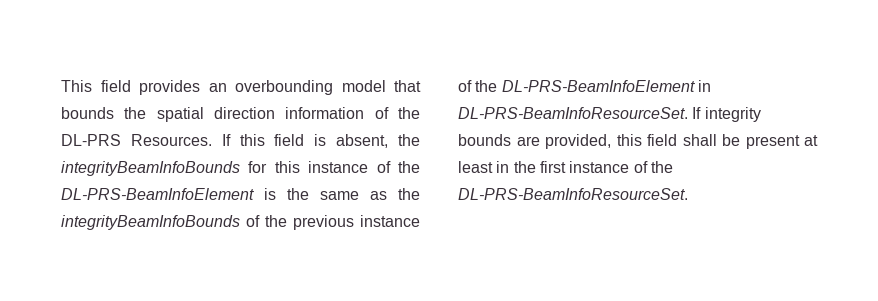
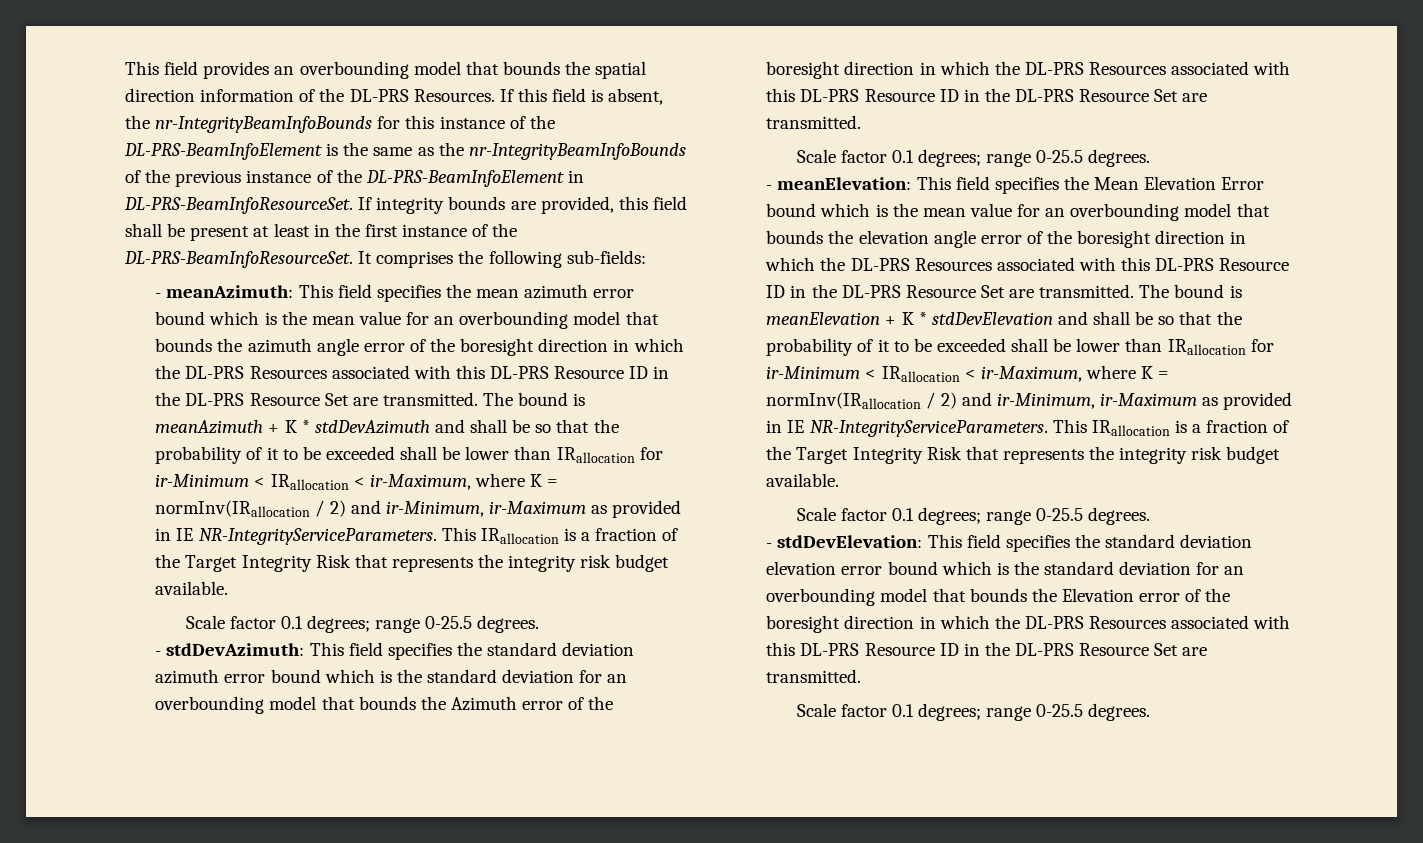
[61,161,240,176] integrityBeamInfoBounds -> [155,116,373,133] nr-IntegrityBeamInfoBounds
[61,215,240,230] integrityBeamInfoBounds -> [468,143,686,160] nr-IntegrityBeamInfoBounds
(688, 194) none -> [358,250,646,268] [155,284,635,302] [155,311,659,329] [155,338,684,356] [155,365,670,379] [155,392,586,406] [155,419,619,434] [155,446,663,464] [155,473,559,490] [155,500,682,518] [155,527,679,545] [155,554,670,572] [155,581,229,595] [185,615,540,633] [155,642,635,660] [155,669,628,684] [155,696,614,714] [766,61,1291,79] [766,88,1208,102] [766,115,862,129] [796,149,1151,167] [766,176,1265,194] [766,203,1270,221] [766,230,1247,248] [765,257,1290,271] [766,284,1242,298] [766,311,1242,325] [766,338,1274,356] [766,365,1170,382] [766,392,1293,410] [766,419,1290,437] [766,446,1281,464] [766,473,840,487] [796,507,1151,525] [766,534,1253,552] [766,561,1245,575] [766,588,1231,606] [766,615,1291,633] [766,642,1208,656] [766,669,862,683] [796,703,1151,721] It comprises the following sub-fields: // - meanAzimuth: This field specifies the mean azimuth error bound which is the mean value for an overbounding model that bounds the azimuth angle error of the boresight direction in which the DL-PRS Resources associated with this DL-PRS Resource ID in the DL-PRS Resource Set are transmitted. The bound is meanAzimuth + K * stdDevAzimuth and shall be so that the probability of it to be exceeded shall be lower than IRallocation for ir-Minimum < IRallocation < ir-Maximum, where K = normInv(IRallocation / 2) and ir-Minimum, ir-Maximum as provided in IE NR-IntegrityServiceParameters. This IRallocation is a fraction of the Target Integrity Risk that represents the integrity risk budget available. // Scale factor 0.1 degrees; range 0-25.5 degrees. // - stdDevAzimuth: This field specifies the standard deviation azimuth error bound which is the standard deviation for an overbounding model that bounds the Azimuth error of the boresight direction in which the DL-PRS Resources associated with this DL-PRS Resource ID in the DL-PRS Resource Set are transmitted. // Scale factor 0.1 degrees; range 0-25.5 degrees. // - meanElevation: This field specifies the Mean Elevation Error bound which is the mean value for an overbounding model that bounds the elevation angle error of the boresight direction in which the DL-PRS Resources associated with this DL-PRS Resource ID in the DL-PRS Resource Set are transmitted. The bound is meanElevation + K * stdDevElevation and shall be so that the probability of it to be exceeded shall be lower than IRallocation for ir-Minimum < IRallocation < ir-Maximum, where K = normInv(IRallocation / 2) and ir-Minimum, ir-Maximum as provided in IE NR-IntegrityServiceParameters. This IRallocation is a fraction of the Target Integrity Risk that represents the integrity risk budget available. // Scale factor 0.1 degrees; range 0-25.5 degrees. // - stdDevElevation: This field specifies the standard deviation elevation error bound which is the standard deviation for an overbounding model that bounds the Elevation error of the boresight direction in which the DL-PRS Resources associated with this DL-PRS Resource ID in the DL-PRS Resource Set are transmitted. // Scale factor 0.1 degrees; range 0-25.5 degrees.

